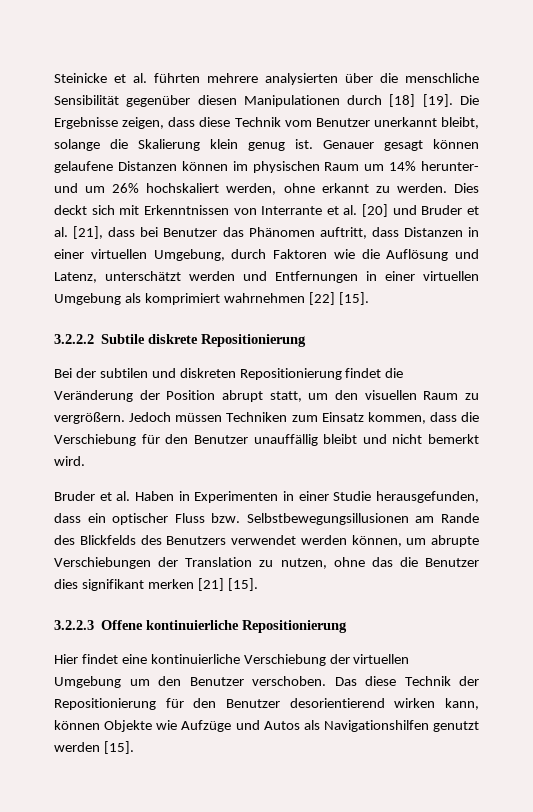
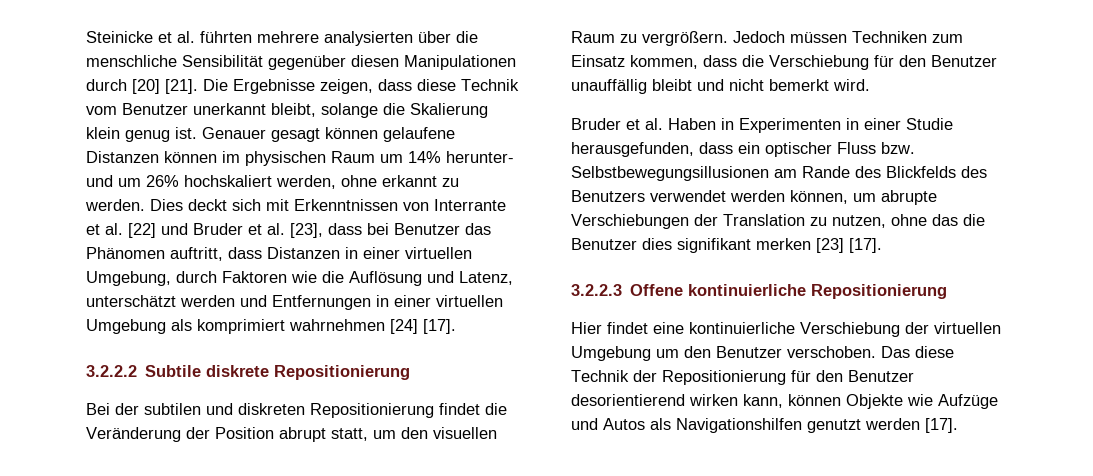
[389,94,453,107] [18] [19]. -> [132,79,198,94] [20] [21].
[362,204,389,217] [20] -> [128,223,156,238] [22]
[73,226,104,239] [21], -> [290,223,323,238] [23],
[308,292,369,305] [22] [15]. -> [390,319,456,334] [24] [17].
[197,578,258,591] [21] [15]. -> [816,238,882,253] [23] [17].
[103,741,134,754] [15]. -> [925,418,958,433] [17].

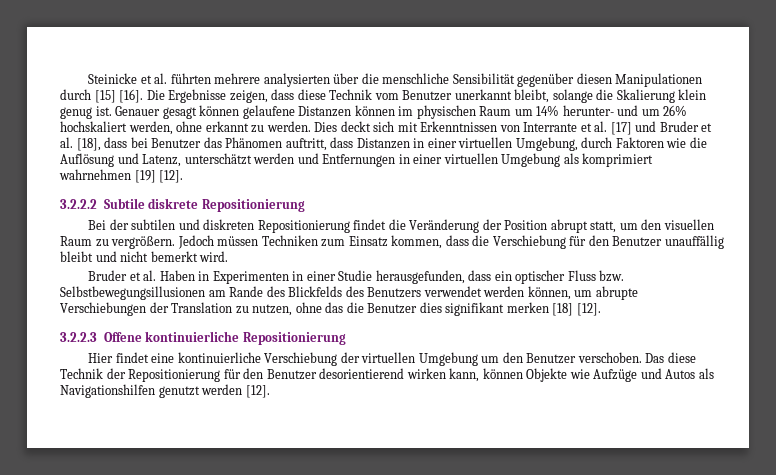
[132,79,198,94] [20] [21]. -> [94,89,144,103] [15] [16].
[128,223,156,238] [22] -> [610,122,632,135] [17]
[290,223,323,238] [23], -> [76,138,101,151] [18],
[390,319,456,334] [24] [17]. -> [134,170,184,183] [19] [12].
[816,238,882,253] [23] [17]. -> [552,303,601,316] [18] [12].
[925,418,958,433] [17]. -> [245,385,270,398] [12].

